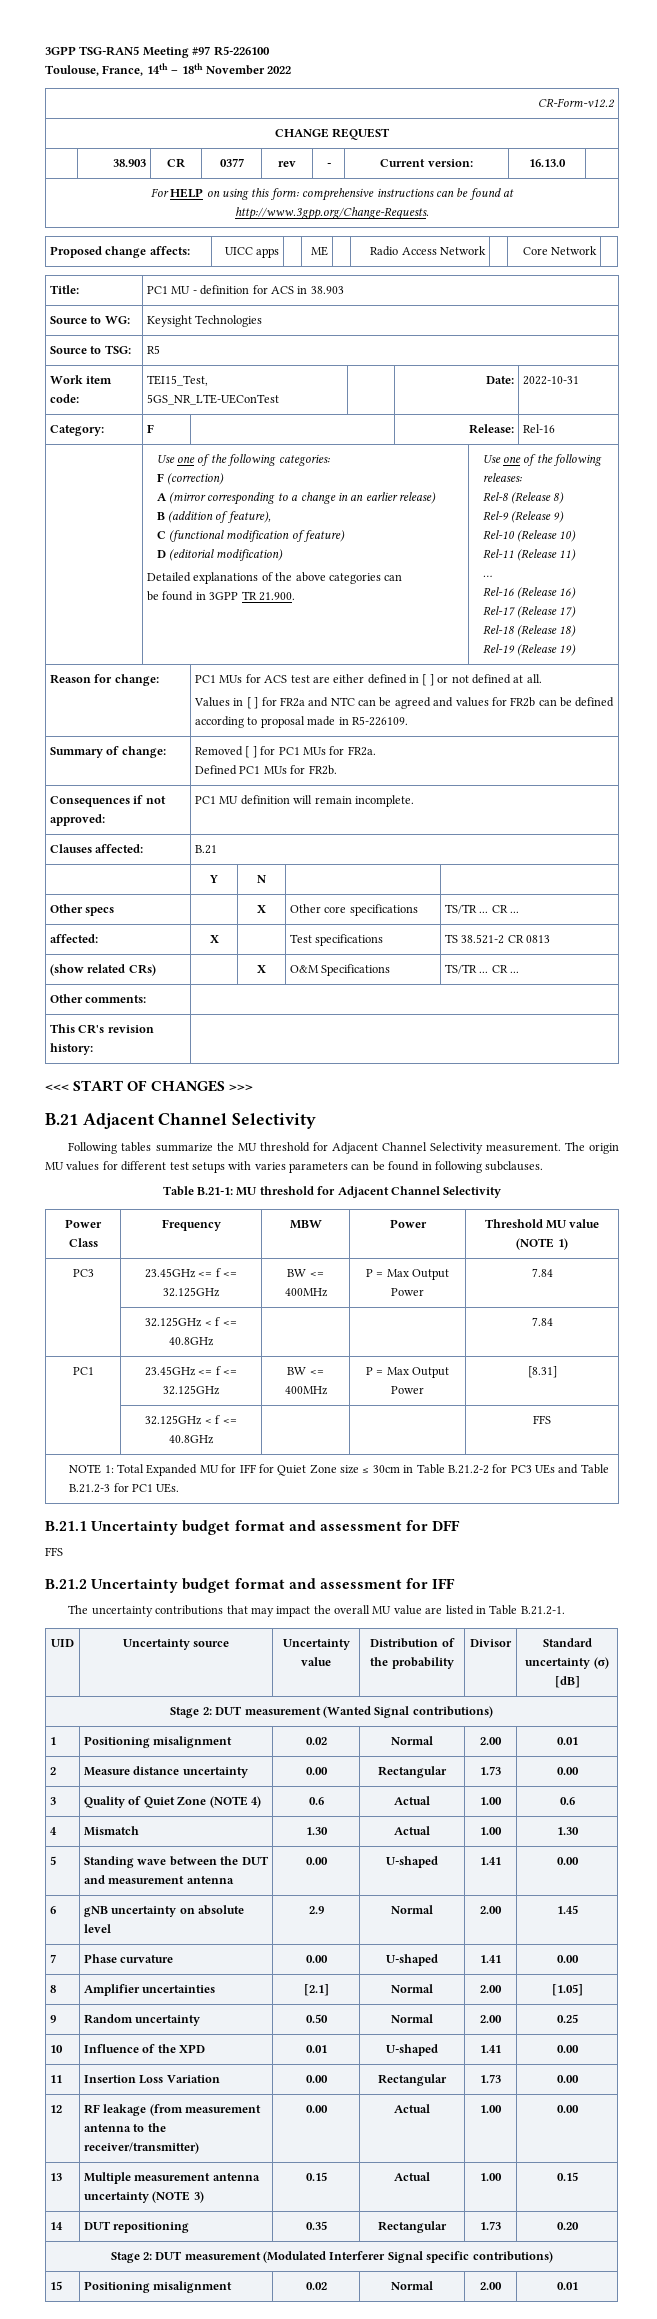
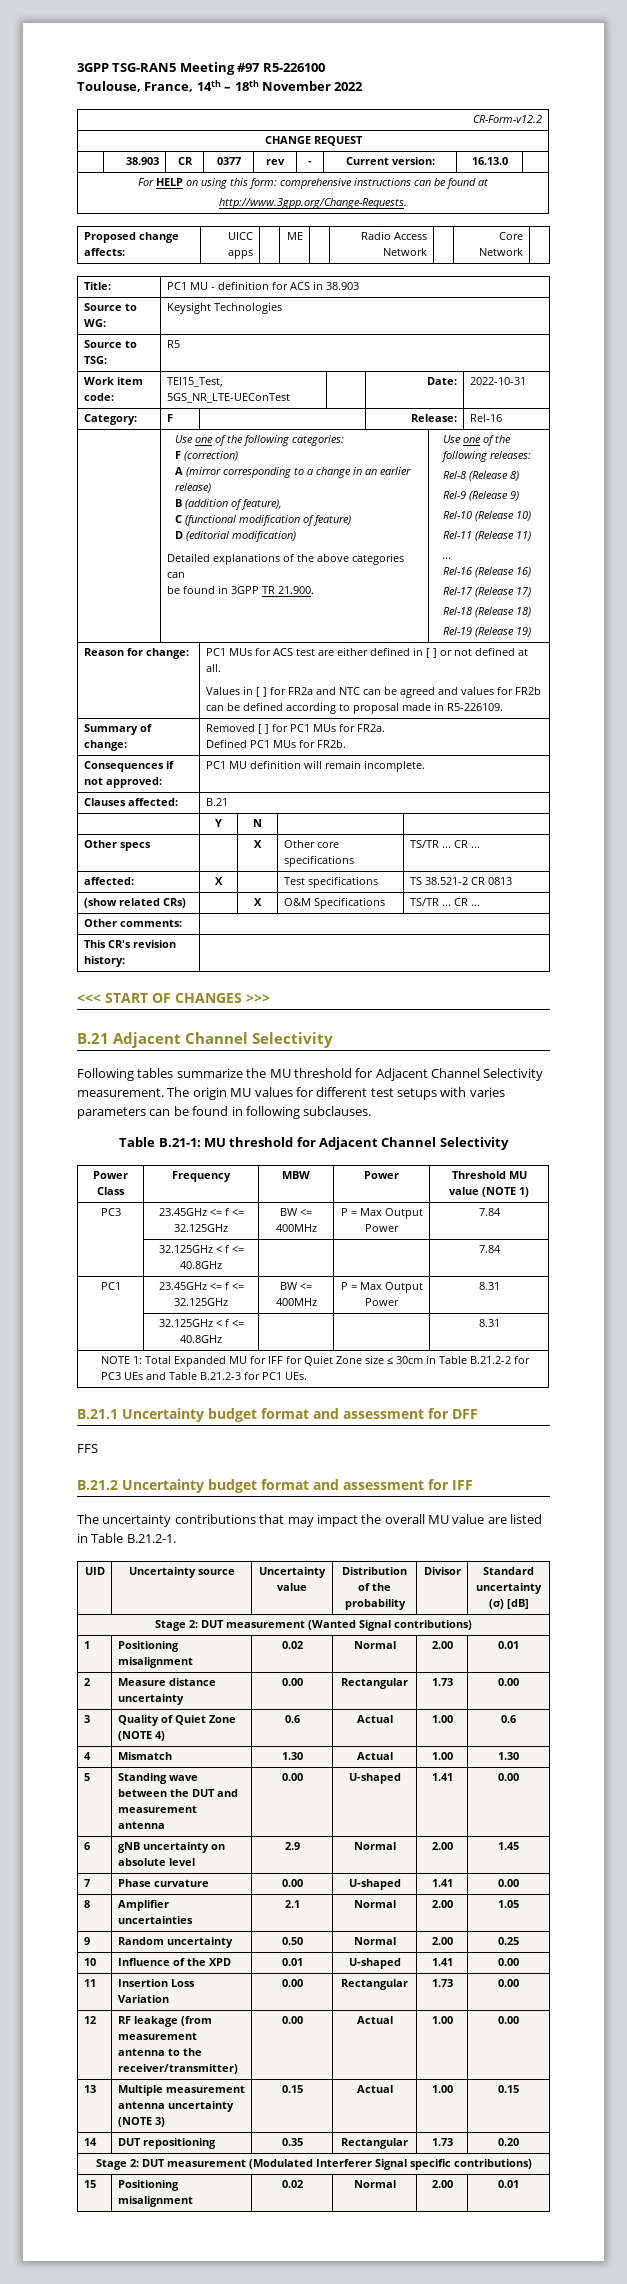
[527,1366,557,1378] [145,1415,237,1425] [169,1435,214,1444] [533,1415,551,1424] [8.31] // | 32.125GHz < f <= 40.8GHz | | | FFS -> [478,1282,500,1290] [158,1319,244,1327] [180,1335,222,1343] [478,1319,500,1327] 8.31 // | 32.125GHz < f <= 40.8GHz | | | 8.31
[303,1984,329,1996] [391,1984,433,1993] [480,1985,502,1993] [551,1984,583,1996] [2.1] | Normal | 2.00 | [1.05] -> [284,1900,300,1908] [353,1900,396,1908] [431,1900,453,1908] [498,1900,519,1908] 2.1 | Normal | 2.00 | 1.05

